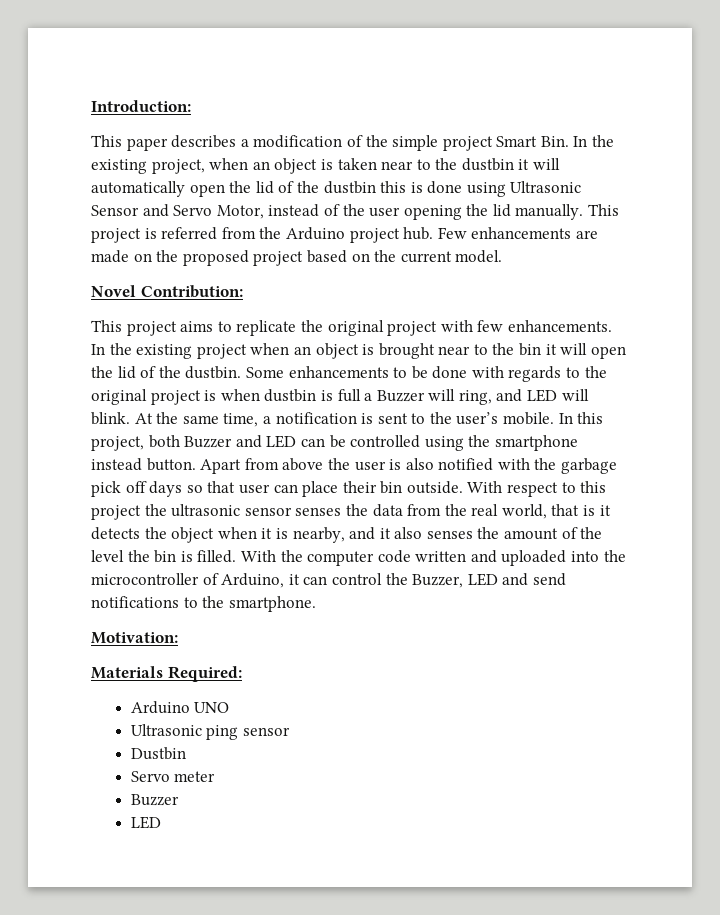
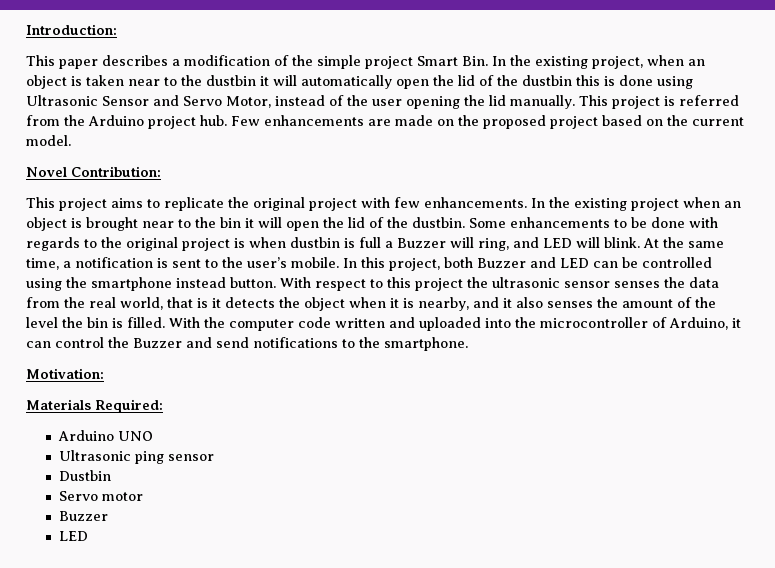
[200,458,618,474] [91,481,463,497] Apart from above the user is also notified with the garbage pick off days so that user can place their bin outside. -> (276, 282) none
[412,573,498,588] Buzzer, LED -> [133,338,182,348] Buzzer
[174,771,216,782] meter -> [101,492,143,501] motor

